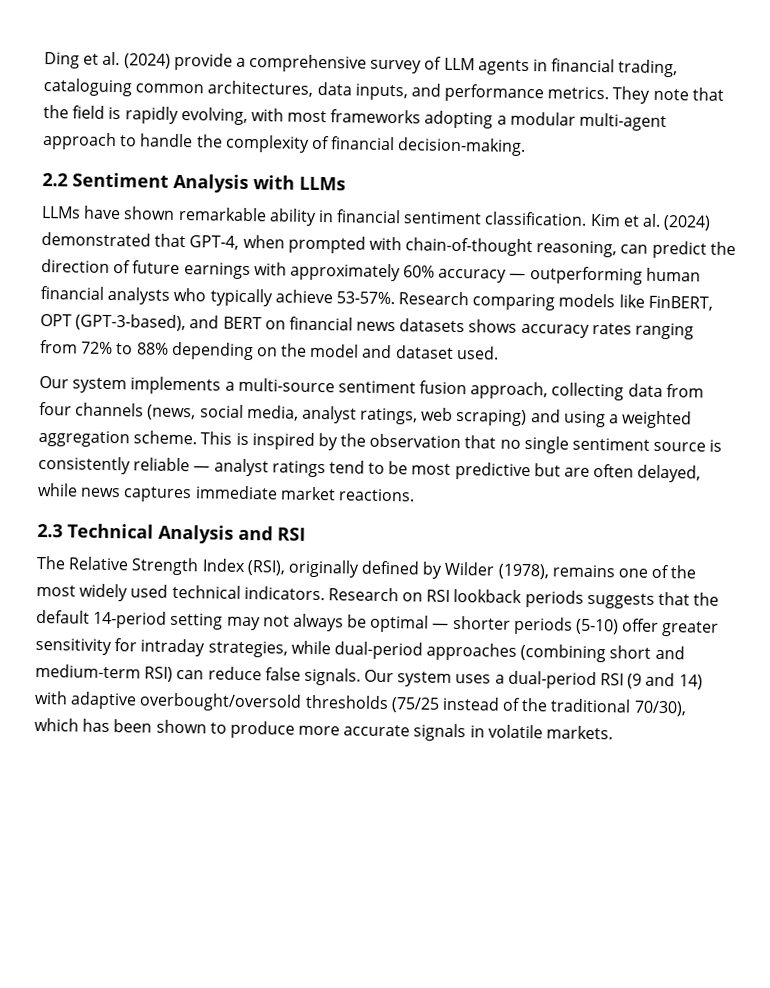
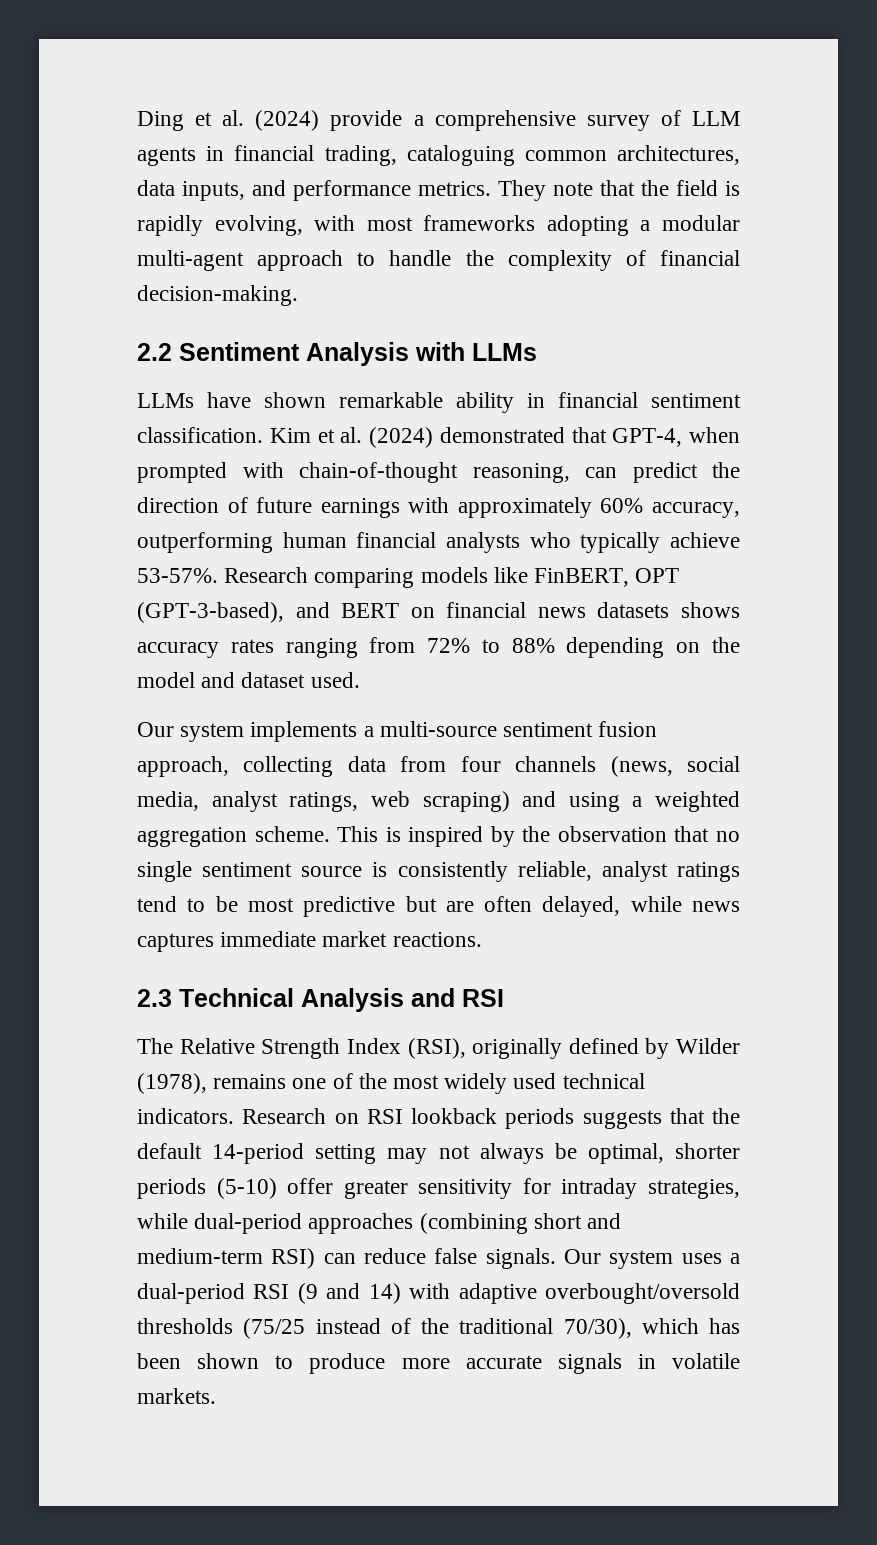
[438,268,527,283] accuracy — -> [652,502,740,518] accuracy,
[133,457,211,472] reliable — -> [517,861,592,881] reliable,
[370,614,450,633] optimal — -> [587,1143,664,1164] optimal,

